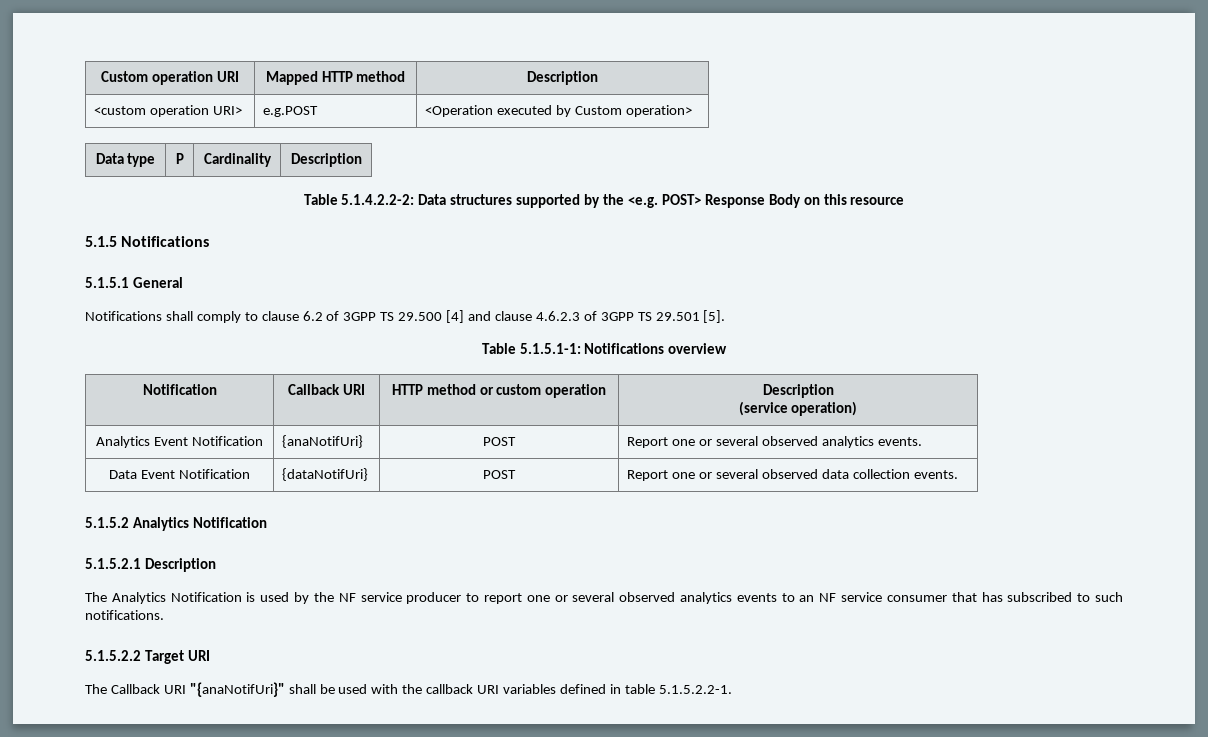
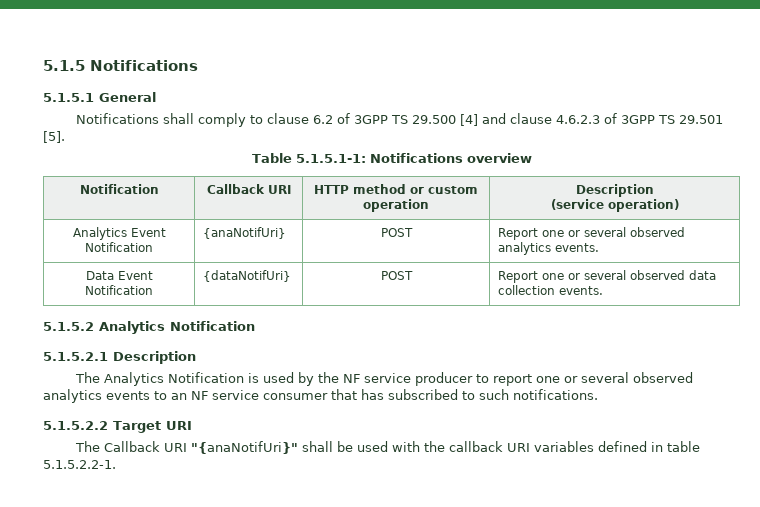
[101,71,239,85] [265,71,406,85] [527,71,598,85] [94,105,243,117] [263,106,319,117] [425,105,693,117] [95,153,156,167] [175,153,184,164] [203,153,272,167] [290,153,362,167] [303,194,905,208] Custom operation URI | Mapped HTTP method | Description // <custom operation URI> | e.g.POST | <Operation executed by Custom operation> // Data type | P | Cardinality | Description // Table 5.1.4.2.2-2: Data structures supported by the <e.g. POST> Response Body on this resource // -> (43, 65) none

